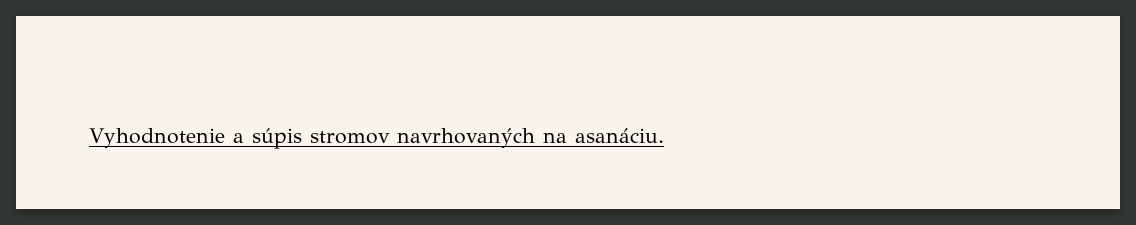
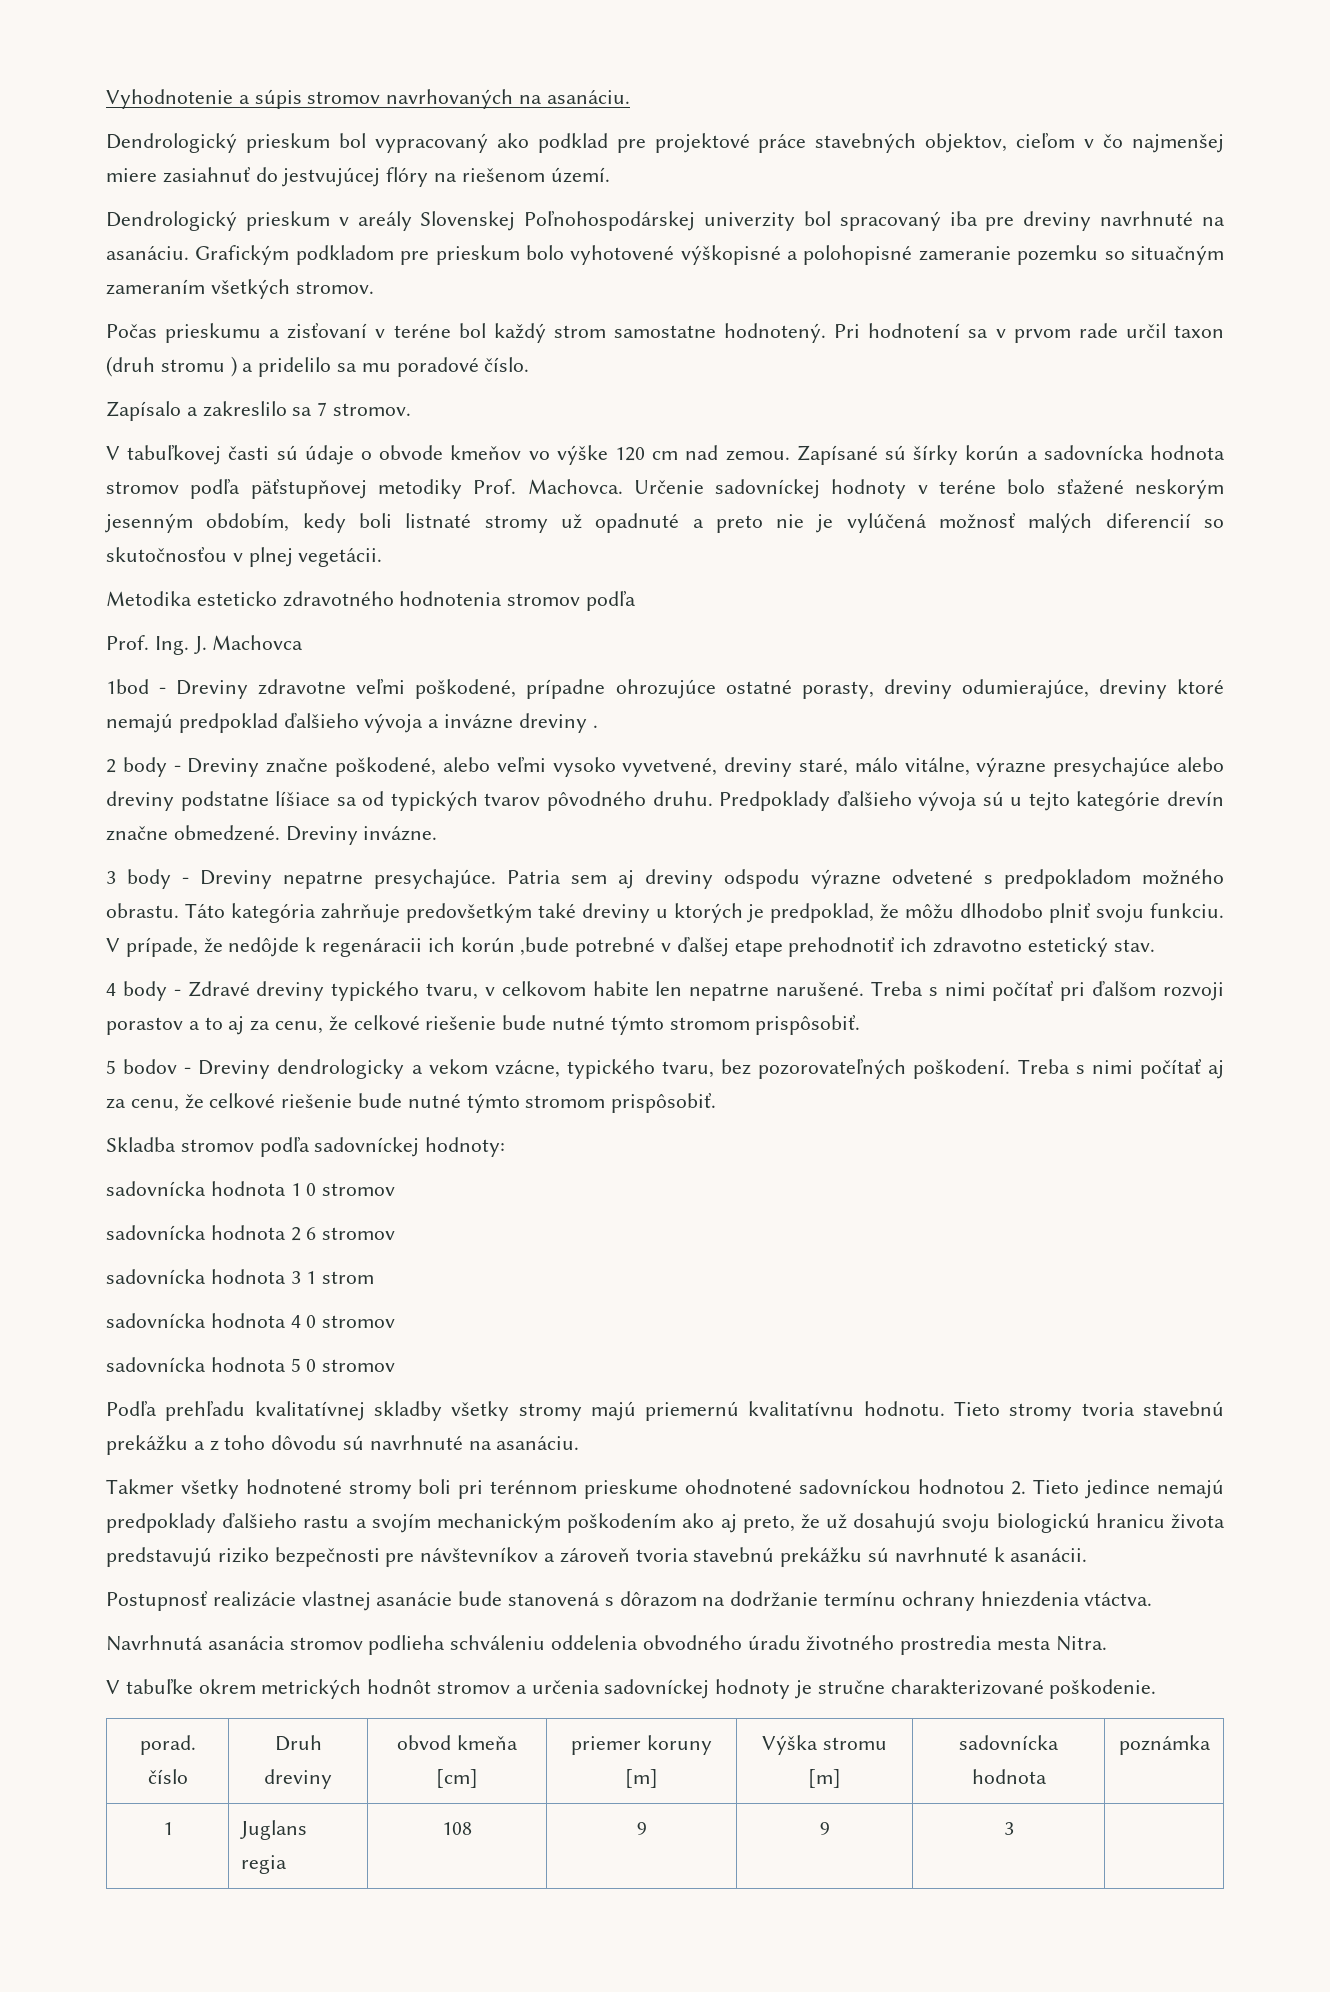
(664, 135) none -> [106,133,1225,153] [106,167,610,187] [106,211,1225,231] [106,245,1224,265] [106,279,374,299] [106,323,1224,343] [106,356,530,377] [106,401,412,421] [106,445,1226,465] [106,479,1224,499] [105,513,1224,533] [106,547,383,567] [106,591,637,611] [106,635,304,655] [106,679,1225,699] [106,713,598,733] [106,757,1224,777] [106,791,1224,811] [106,825,438,845] [106,869,1224,889] [106,903,1224,923] [106,937,1155,957] [106,981,1225,1001] [106,1015,861,1035] [106,1059,1224,1079] [106,1093,717,1113] [106,1137,506,1157] [106,1181,396,1196] [106,1225,396,1241] [106,1269,375,1284] [106,1313,396,1328] [106,1357,396,1372] [106,1401,1224,1421] [106,1435,580,1455] [106,1479,1225,1499] [106,1513,1225,1533] [106,1547,1088,1567] [106,1591,1153,1611] [106,1635,1107,1655] [106,1679,1157,1699] [139,1735,196,1755] [147,1769,188,1784] [274,1735,322,1751] [264,1769,332,1789] [397,1735,518,1750] [436,1769,478,1788] [571,1735,712,1755] [625,1769,658,1788] [762,1735,887,1755] [808,1769,841,1788] [959,1735,1059,1750] [971,1769,1047,1784] [1118,1735,1211,1755] [162,1822,173,1835] [240,1820,308,1840] [241,1855,288,1874] [442,1822,472,1835] [636,1822,647,1835] [819,1822,830,1835] [1003,1822,1014,1835] // Dendrologický prieskum bol vypracovaný ako podklad pre projektové práce stavebných objektov, cieľom v čo najmenšej miere zasiahnuť do jestvujúcej flóry na riešenom území. // Dendrologický prieskum v areály Slovenskej Poľnohospodárskej univerzity bol spracovaný iba pre dreviny navrhnuté na asanáciu. Grafickým podkladom pre prieskum bolo vyhotovené výškopisné a polohopisné zameranie pozemku so situačným zameraním všetkých stromov. // Počas prieskumu a zisťovaní v teréne bol každý strom samostatne hodnotený. Pri hodnotení sa v prvom rade určil taxon (druh stromu ) a pridelilo sa mu poradové číslo. // Zapísalo a zakreslilo sa 7 stromov. // V tabuľkovej časti sú údaje o obvode kmeňov vo výške 120 cm nad zemou. Zapísané sú šírky korún a sadovnícka hodnota stromov podľa päťstupňovej metodiky Prof. Machovca. Určenie sadovníckej hodnoty v teréne bolo sťažené neskorým jesenným obdobím, kedy boli listnaté stromy už opadnuté a preto nie je vylúčená možnosť malých diferencií so skutočnosťou v plnej vegetácii. // Metodika esteticko zdravotného hodnotenia stromov podľa // Prof. Ing. J. Machovca // 1bod - Dreviny zdravotne veľmi poškodené, prípadne ohrozujúce ostatné porasty, dreviny odumierajúce, dreviny ktoré nemajú predpoklad ďalšieho vývoja a invázne dreviny . // 2 body - Dreviny značne poškodené, alebo veľmi vysoko vyvetvené, dreviny staré, málo vitálne, výrazne presychajúce alebo dreviny podstatne líšiace sa od typických tvarov pôvodného druhu. Predpoklady ďalšieho vývoja sú u tejto kategórie drevín značne obmedzené. Dreviny invázne. // 3 body - Dreviny nepatrne presychajúce. Patria sem aj dreviny odspodu výrazne odvetené s predpokladom možného obrastu. Táto kategória zahrňuje predovšetkým také dreviny u ktorých je predpoklad, že môžu dlhodobo plniť svoju funkciu. V prípade, že nedôjde k regenáracii ich korún ,bude potrebné v ďalšej etape prehodnotiť ich zdravotno estetický stav. // 4 body - Zdravé dreviny typického tvaru, v celkovom habite len nepatrne narušené. Treba s nimi počítať pri ďalšom rozvoji porastov a to aj za cenu, že celkové riešenie bude nutné týmto stromom prispôsobiť. // 5 bodov - Dreviny dendrologicky a vekom vzácne, typického tvaru, bez pozorovateľných poškodení. Treba s nimi počítať aj za cenu, že celkové riešenie bude nutné týmto stromom prispôsobiť. // Skladba stromov podľa sadovníckej hodnoty: // sadovnícka hodnota 1 0 stromov // sadovnícka hodnota 2 6 stromov // sadovnícka hodnota 3 1 strom // sadovnícka hodnota 4 0 stromov // sadovnícka hodnota 5 0 stromov // Podľa prehľadu kvalitatívnej skladby všetky stromy majú priemernú kvalitatívnu hodnotu. Tieto stromy tvoria stavebnú prekážku a z toho dôvodu sú navrhnuté na asanáciu. // Takmer všetky hodnotené stromy boli pri terénnom prieskume ohodnotené sadovníckou hodnotou 2. Tieto jedince nemajú predpoklady ďalšieho rastu a svojím mechanickým poškodením ako aj preto, že už dosahujú svoju biologickú hranicu života predstavujú riziko bezpečnosti pre návštevníkov a zároveň tvoria stavebnú prekážku sú navrhnuté k asanácii. // Postupnosť realizácie vlastnej asanácie bude stanovená s dôrazom na dodržanie termínu ochrany hniezdenia vtáctva. // Navrhnutá asanácia stromov podlieha schváleniu oddelenia obvodného úradu životného prostredia mesta Nitra. // V tabuľke okrem metrických hodnôt stromov a určenia sadovníckej hodnoty je stručne charakterizované poškodenie. // porad. číslo | Druh dreviny | obvod kmeňa [cm] | priemer koruny [m] | Výška stromu [m] | sadovnícka hodnota | poznámka // 1 | Juglans regia | 108 | 9 | 9 | 3 |

